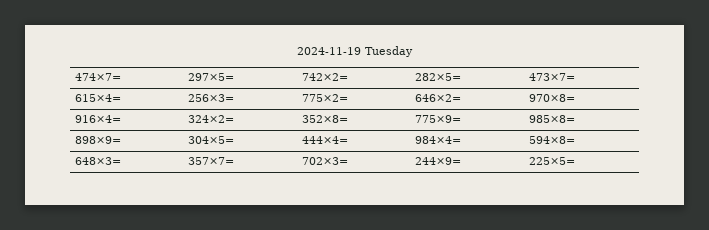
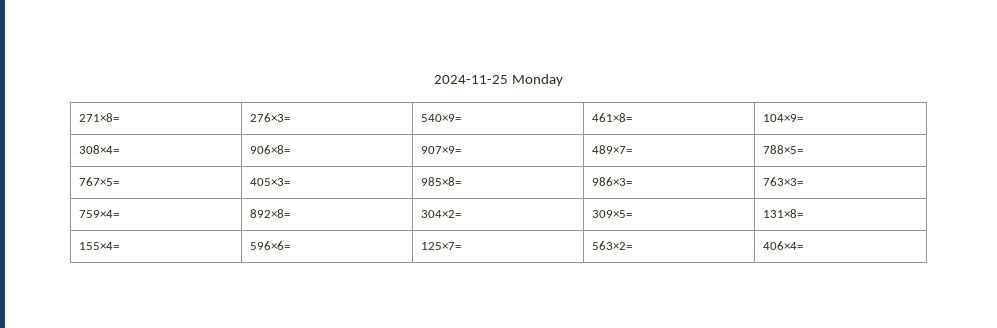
[297,46,413,57] [74,73,121,81] [187,73,234,81] [301,73,348,81] [414,73,461,81] [528,73,575,81] [74,94,121,102] [187,94,234,102] [301,94,348,102] [414,94,461,102] [528,94,575,102] [74,115,121,123] [187,115,234,123] [301,115,348,123] [414,115,461,123] [528,115,575,123] [74,136,121,144] [187,136,234,144] [301,136,348,144] [414,136,461,144] [528,136,575,144] [74,157,121,165] [187,157,234,165] [301,157,348,165] [414,157,461,165] [528,157,575,165] 2024-11-19 Tuesday // 474×7= | 297×5= | 742×2= | 282×5= | 473×7= // 615×4= | 256×3= | 775×2= | 646×2= | 970×8= // 916×4= | 324×2= | 352×8= | 775×9= | 985×8= // 898×9= | 304×5= | 444×4= | 984×4= | 594×8= // 648×3= | 357×7= | 702×3= | 244×9= | 225×5= -> [434,74,563,86] [79,113,120,122] [250,113,291,122] [421,114,462,122] [592,113,633,122] [763,114,804,122] [79,145,120,154] [250,145,291,154] [421,146,462,154] [592,145,633,154] [763,145,804,154] [79,177,120,186] [250,178,291,186] [421,177,462,186] [592,177,633,186] [763,177,804,186] [79,210,120,218] [250,209,291,218] [421,210,462,218] [592,210,633,218] [763,209,804,218] [79,242,120,250] [250,241,291,250] [421,242,462,250] [592,241,633,250] [763,241,804,250] 2024-11-25 Monday // 271×8= | 276×3= | 540×9= | 461×8= | 104×9= // 308×4= | 906×8= | 907×9= | 489×7= | 788×5= // 767×5= | 405×3= | 985×8= | 986×3= | 763×3= // 759×4= | 892×8= | 304×2= | 309×5= | 131×8= // 155×4= | 596×6= | 125×7= | 563×2= | 406×4=

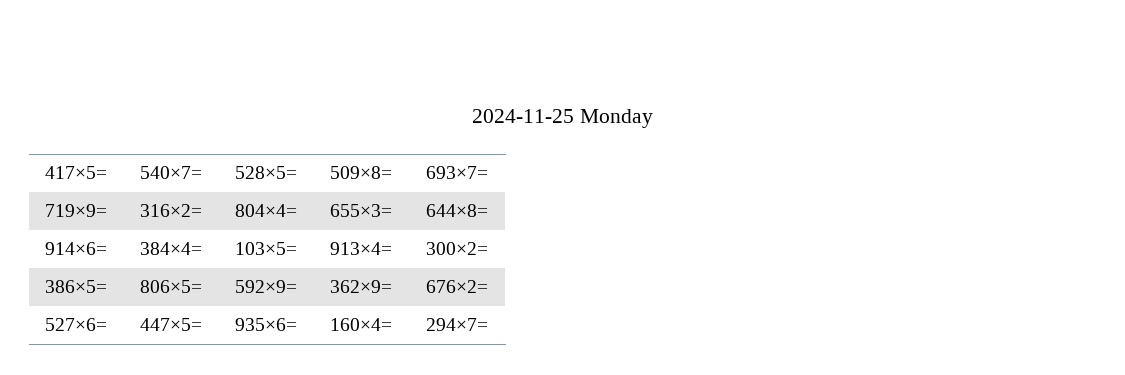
[79,113,120,122] [250,113,291,122] [421,114,462,122] [592,113,633,122] [763,114,804,122] [79,145,120,154] [250,145,291,154] [421,146,462,154] [592,145,633,154] [763,145,804,154] [79,177,120,186] [250,178,291,186] [421,177,462,186] [592,177,633,186] [763,177,804,186] [79,210,120,218] [250,209,291,218] [421,210,462,218] [592,210,633,218] [763,209,804,218] [79,242,120,250] [250,241,291,250] [421,242,462,250] [592,241,633,250] [763,241,804,250] 271×8= | 276×3= | 540×9= | 461×8= | 104×9= // 308×4= | 906×8= | 907×9= | 489×7= | 788×5= // 767×5= | 405×3= | 985×8= | 986×3= | 763×3= // 759×4= | 892×8= | 304×2= | 309×5= | 131×8= // 155×4= | 596×6= | 125×7= | 563×2= | 406×4= -> [45,166,108,179] [140,166,203,179] [235,166,298,179] [330,166,393,179] [426,166,489,179] [45,204,108,217] [140,204,203,217] [235,204,298,217] [330,204,393,217] [426,204,489,217] [45,242,108,255] [140,242,203,255] [235,242,298,255] [330,242,393,255] [426,242,489,255] [45,280,108,293] [140,280,203,293] [235,280,298,293] [330,280,393,293] [426,280,489,293] [45,318,108,331] [140,318,203,331] [235,318,298,331] [330,318,393,331] [426,318,489,331] 417×5= | 540×7= | 528×5= | 509×8= | 693×7= // 719×9= | 316×2= | 804×4= | 655×3= | 644×8= // 914×6= | 384×4= | 103×5= | 913×4= | 300×2= // 386×5= | 806×5= | 592×9= | 362×9= | 676×2= // 527×6= | 447×5= | 935×6= | 160×4= | 294×7=

